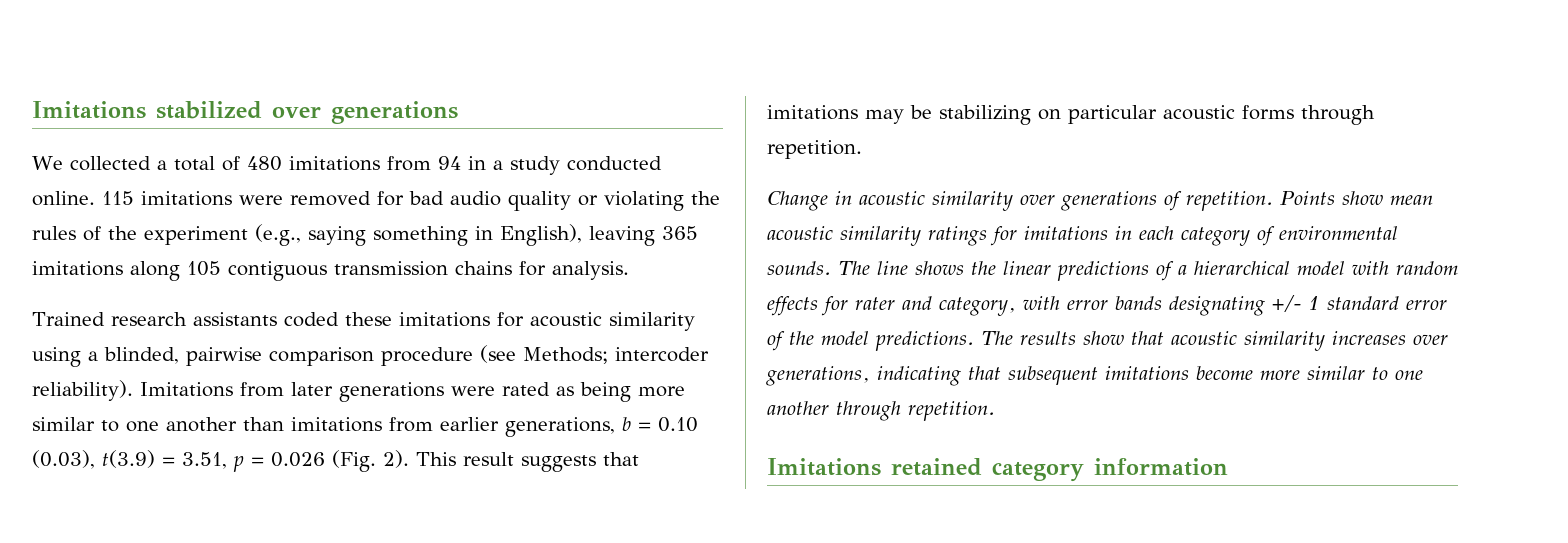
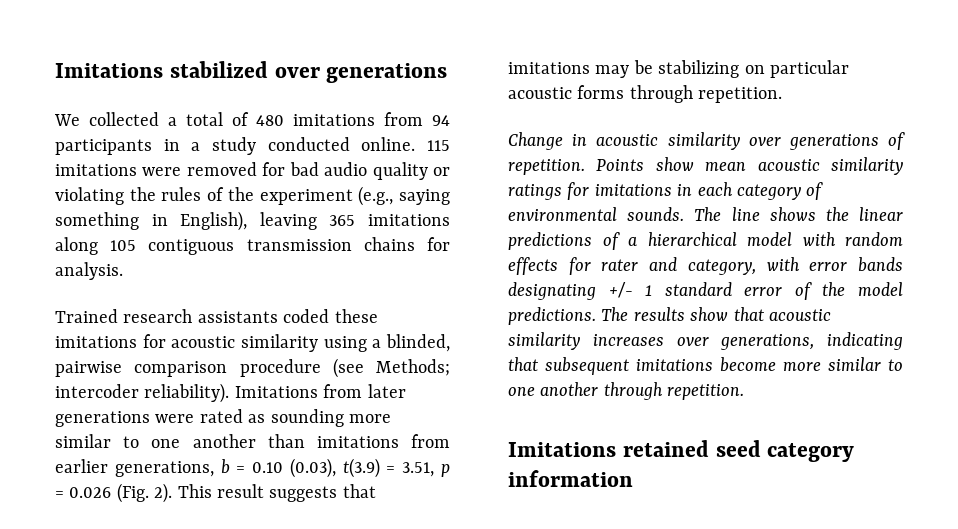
(461, 163) none -> [55,139,152,155] participants
[580,382,631,402] being -> [270,409,344,427] sounding
(982, 467) none -> [715,440,761,457] seed

